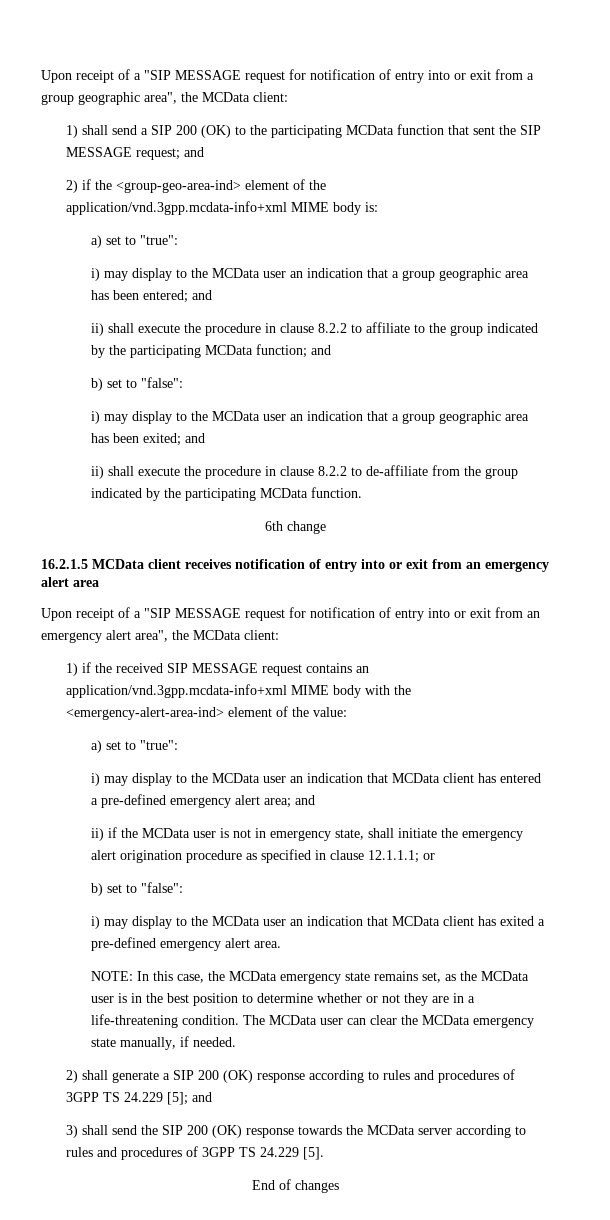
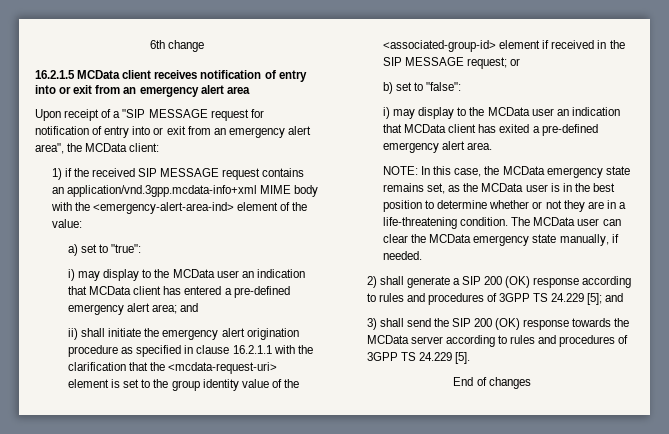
[41,69,534,83] [41,92,288,105] [66,124,542,138] [66,147,205,160] [66,179,327,193] [66,201,379,215] [91,235,179,248] [91,268,530,281] [91,290,213,303] [91,322,539,336] [91,344,332,358] [91,377,184,391] [91,411,530,424] [91,433,206,446] [91,465,519,479] [91,487,363,501] Upon receipt of a "SIP MESSAGE request for notification of entry into or exit from a group geographic area", the MCData client: // 1) shall send a SIP 200 (OK) to the participating MCData function that sent the SIP MESSAGE request; and // 2) if the <group-geo-area-ind> element of the application/vnd.3gpp.mcdata-info+xml MIME body is: // a) set to "true": // i) may display to the MCData user an indication that a group geographic area has been entered; and // ii) shall execute the procedure in clause 8.2.2 to affiliate to the group indicated by the participating MCData function; and // b) set to "false": // i) may display to the MCData user an indication that a group geographic area has been exited; and // ii) shall execute the procedure in clause 8.2.2 to de-affiliate from the group indicated by the participating MCData function. // -> (149, 44) none
[108,827,365,841] if the MCData user is not in emergency state, -> (78, 334) none
[368,850,420,863] 12.1.1.1; -> [232,345,313,354] [67,362,278,374] [67,379,299,391] [382,40,625,52] [382,57,508,69] 16.2.1.1 with the clarification that the <mcdata-request-uri> element is set to the group identity value of the <associated-group-id> element if received in the SIP MESSAGE request;

